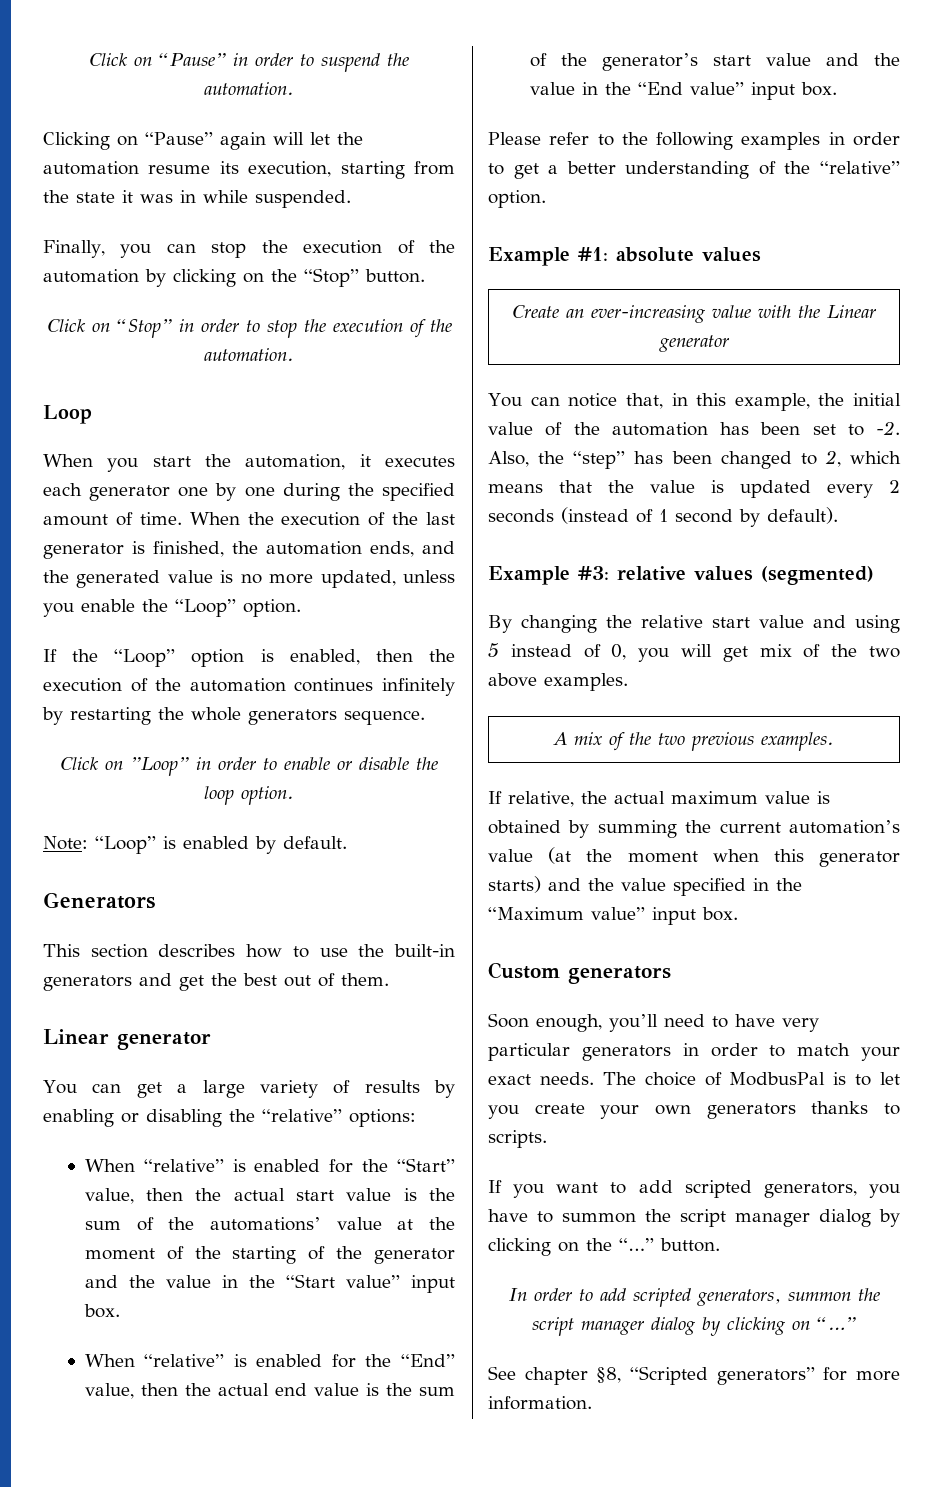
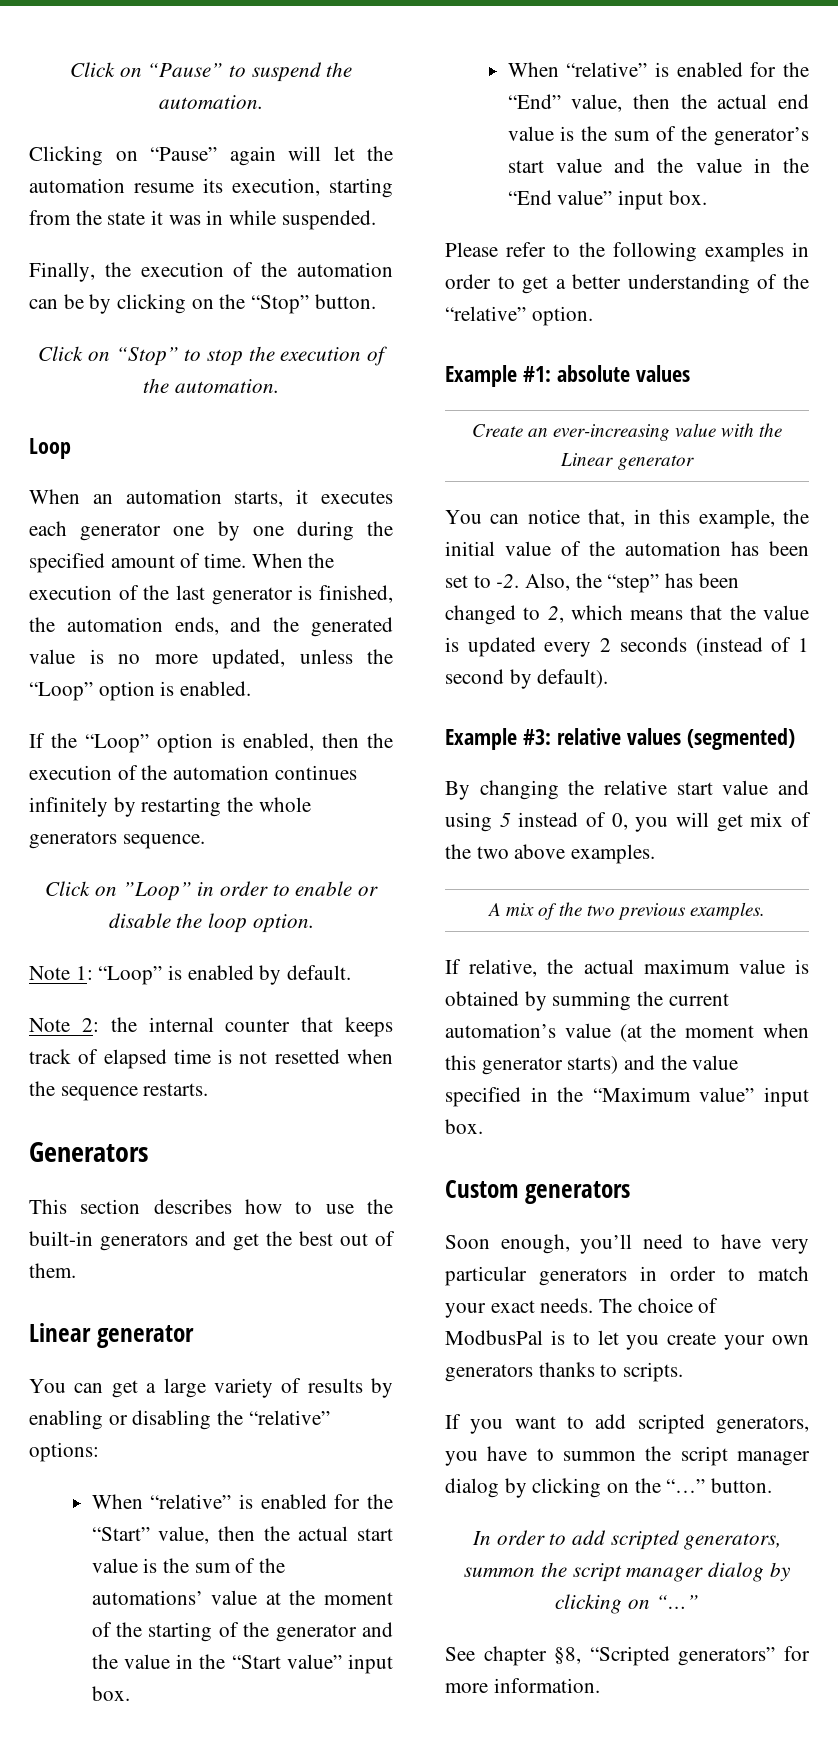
[233,53,294,66] in order -> (224, 70) none
[120,240,455,258] [43,269,139,283] you can stop the execution of the automation -> [104,262,393,277] [29,294,84,309] the execution of the automation can be
[178,319,240,332] in order -> (179, 356) none
[107,454,346,472] you start the automation, -> [92,489,284,507] an automation starts,
[43,599,301,617] you enable the “Loop” option. -> [367,649,393,664] [29,681,252,701] the “Loop” option is enabled.
[43,836,88,850] Note: -> [29,966,93,980] Note 1:
(347, 842) none -> [29,1017,393,1037] [29,1049,393,1069] [29,1081,209,1101] // Note 2: the internal counter that keeps track of elapsed time is not resetted when the sequence restarts.

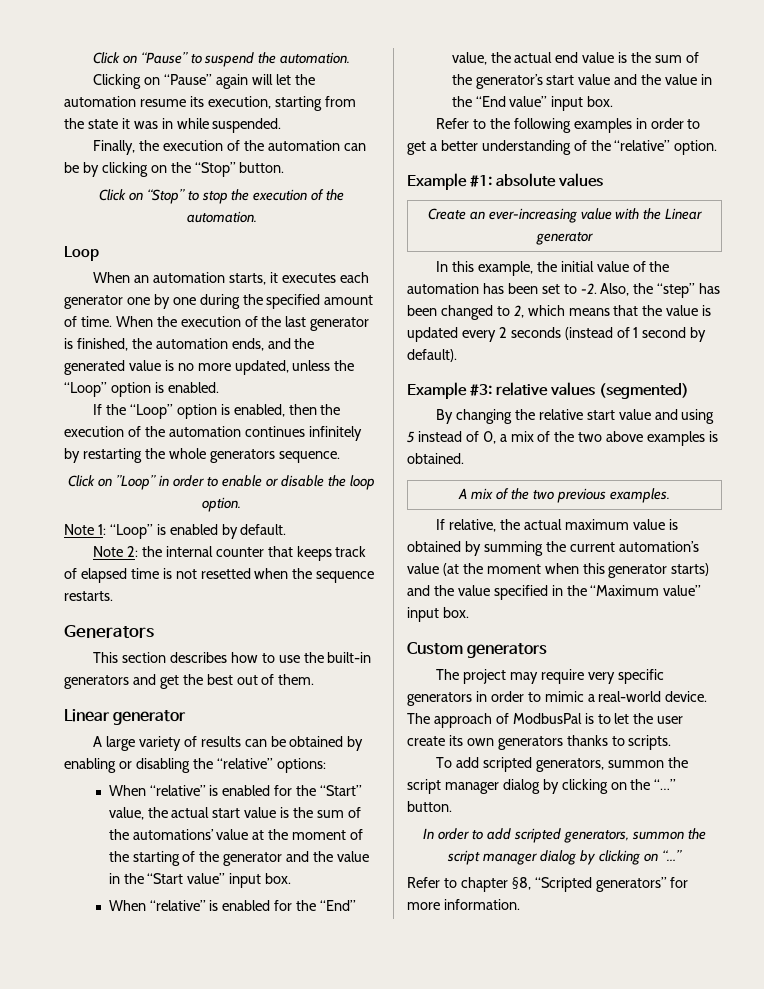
[29,1379,157,1398] You can get a -> [93,736,103,747] A
(363, 1385) none -> [244,736,344,747] can be obtained
[217,1526,255,1541] then -> (144, 813) none
[632,94,670,109] then -> (487, 58) none
[445,242,547,257] Please refer -> [436,118,470,129] Refer
[445,509,651,527] You can notice that, in -> [436,261,449,272] In
[635,812,743,832] you will get -> [499,434,507,442] a
[571,844,656,864] examples. -> [647,431,719,446] [407,453,464,464] examples is obtained.
[445,1234,809,1254] [445,1266,809,1286] [445,1298,693,1318] Soon enough, you’ll need to have very particular generators in order to match your exact needs. The choice -> [436,669,664,684] [407,691,708,706] [407,713,492,728] The project may require very specific generators in order to mimic a real-world device. The approach
[626,1332,766,1350] you create your -> [633,713,684,724] [407,735,463,746] the user create its
[445,1414,809,1434] [445,1446,554,1466] If you want to add scripted generators, you have to -> [436,757,604,772] To add scripted generators,
[445,1647,475,1661] See -> [407,877,457,888] Refer to

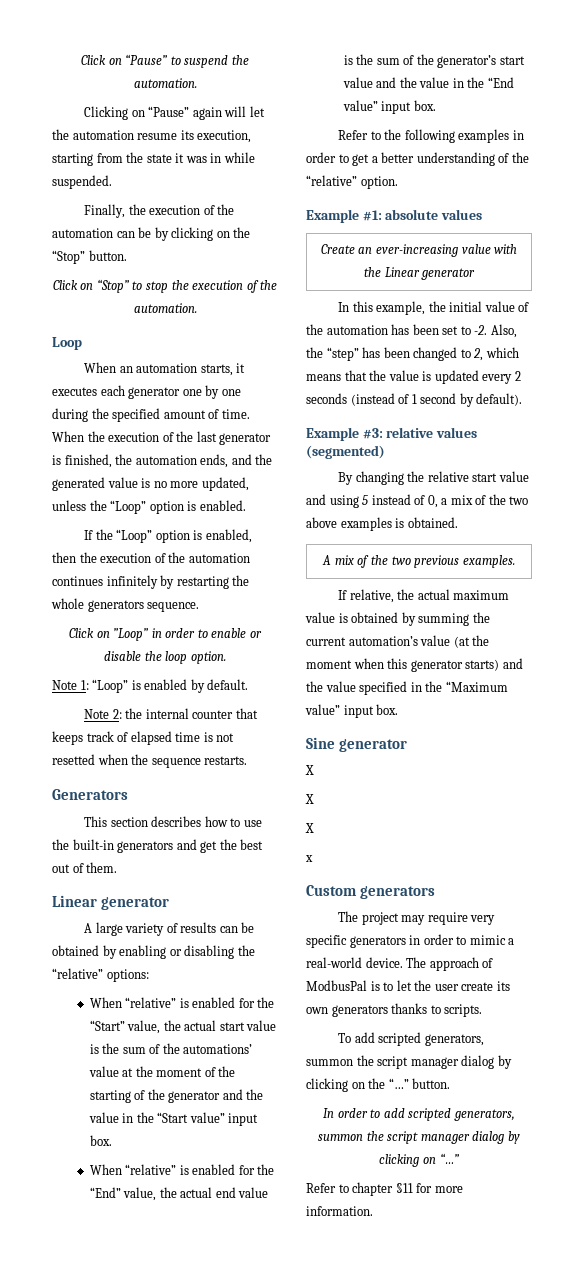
(469, 612) none -> [306,737,407,752] [305,765,314,775] [305,794,314,804] [305,823,314,833] [305,855,313,862] // Sine generator // X // X // X // x
[511,877,667,892] §8, “Scripted generators” -> [395,1183,413,1193] §11

